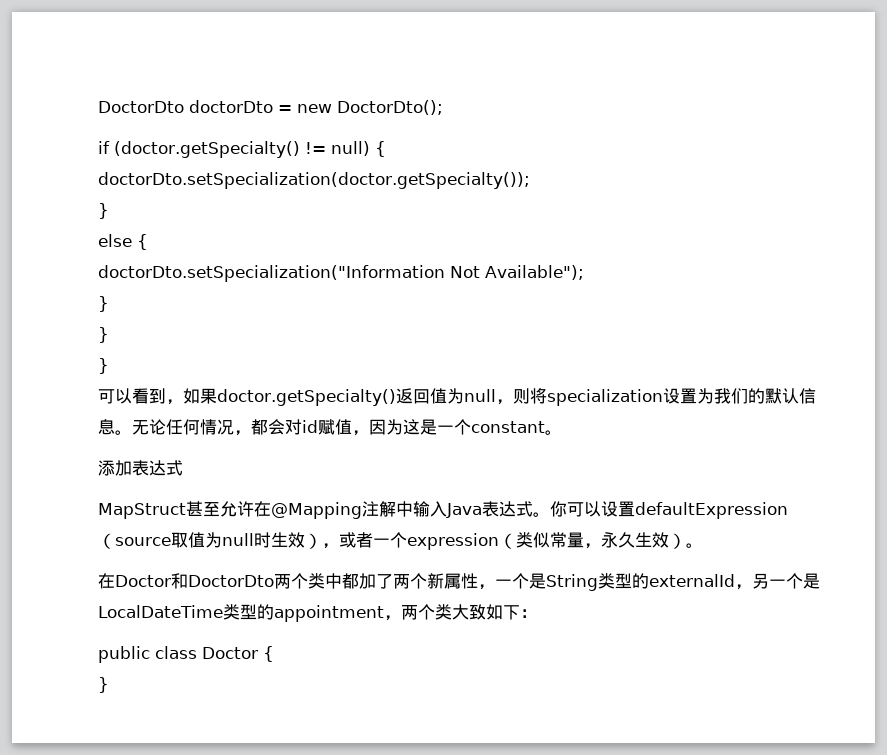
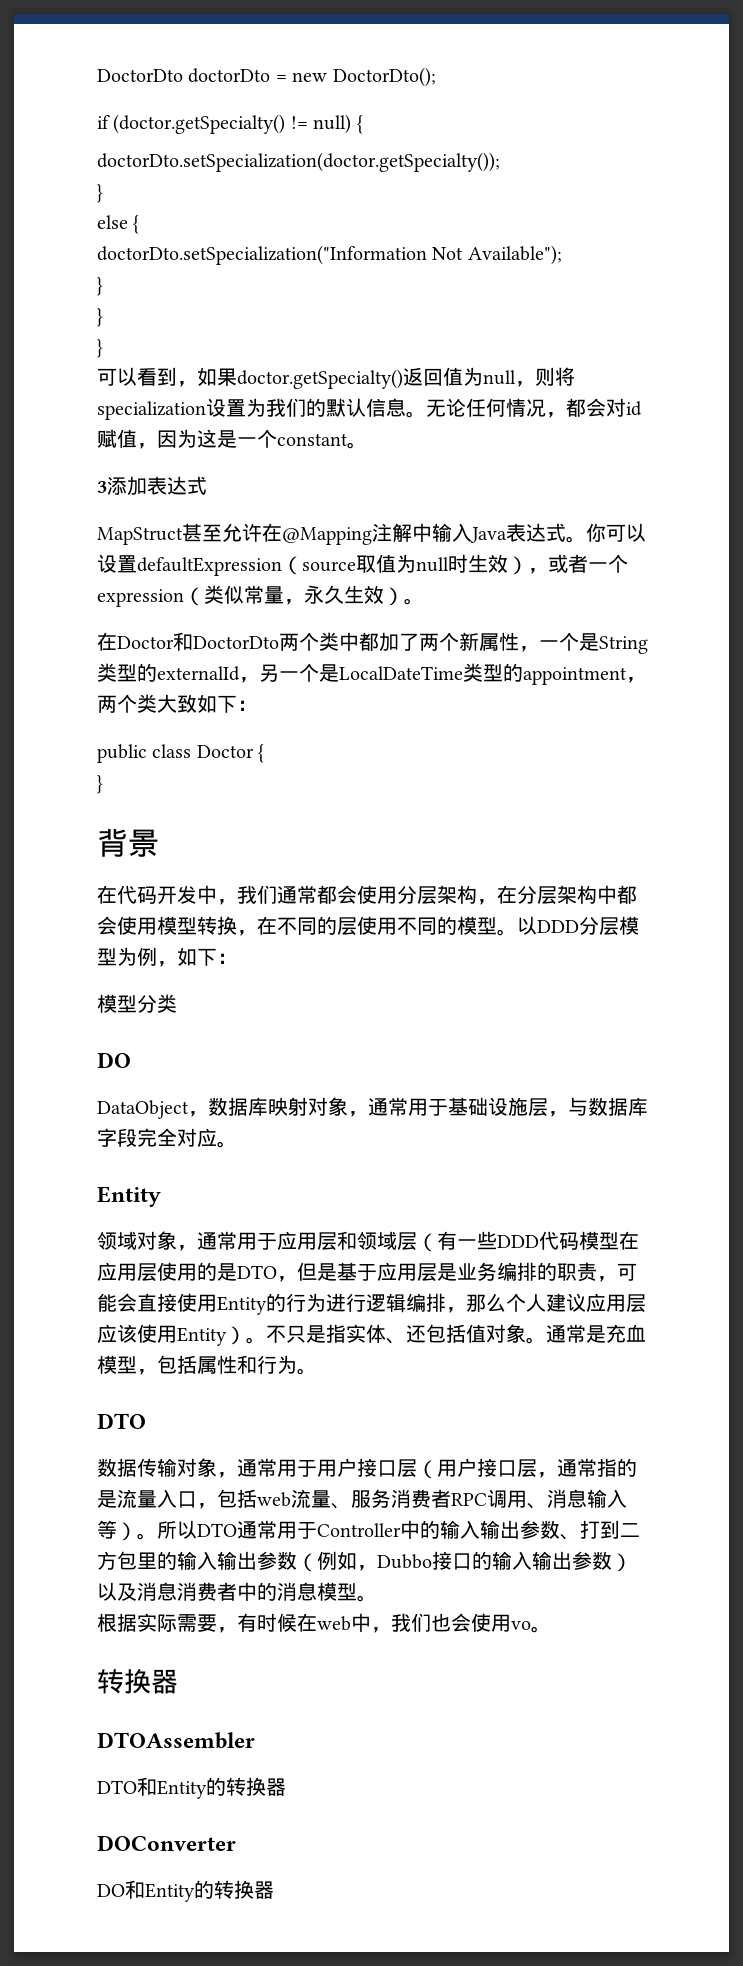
(562, 432) none -> [97,481,107,493] 3
(109, 685) none -> [97,828,159,857] [97,885,637,905] [97,916,639,936] [97,947,237,967] [97,994,177,1013] [97,1052,131,1068] [97,1097,648,1119] [97,1128,237,1148] [97,1186,161,1207] [97,1231,639,1252] [97,1262,637,1282] [97,1293,646,1315] [97,1324,646,1346] [97,1355,317,1375] [97,1413,146,1429] [97,1458,637,1479] [97,1489,627,1509] [97,1520,640,1541] [97,1551,632,1572] [97,1582,377,1602] [97,1613,551,1633] [97,1669,178,1694] [97,1732,255,1749] [97,1777,286,1799] [97,1835,236,1851] [97,1880,274,1902] // 背景 // 在代码开发中，我们通常都会使用分层架构，在分层架构中都会使用模型转换，在不同的层使用不同的模型。以DDD分层模型为例，如下： // 模型分类 // DO // DataObject，数据库映射对象，通常用于基础设施层，与数据库字段完全对应。 // Entity // 领域对象，通常用于应用层和领域层（有一些DDD代码模型在应用层使用的是DTO，但是基于应用层是业务编排的职责，可能会直接使用Entity的行为进行逻辑编排，那么个人建议应用层应该使用Entity）。不只是指实体、还包括值对象。通常是充血模型，包括属性和行为。 // DTO // 数据传输对象，通常用于用户接口层（用户接口层，通常指的是流量入口，包括web流量、服务消费者RPC调用、消息输入等）。所以DTO通常用于Controller中的输入输出参数、打到二方包里的输入输出参数（例如，Dubbo接口的输入输出参数）以及消息消费者中的消息模型。 // 根据实际需要，有时候在web中，我们也会使用vo。 // 转换器 // DTOAssembler // DTO和Entity的转换器 // DOConverter // DO和Entity的转换器

